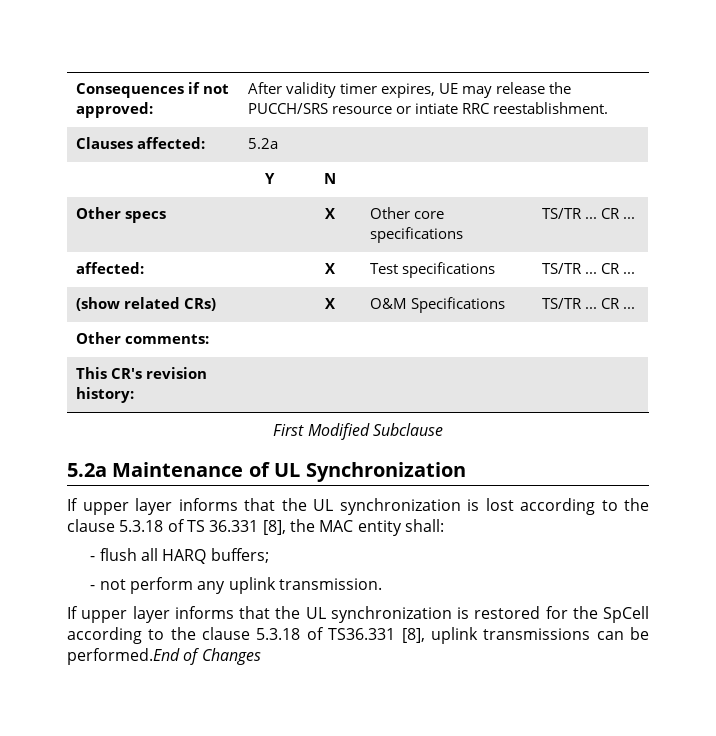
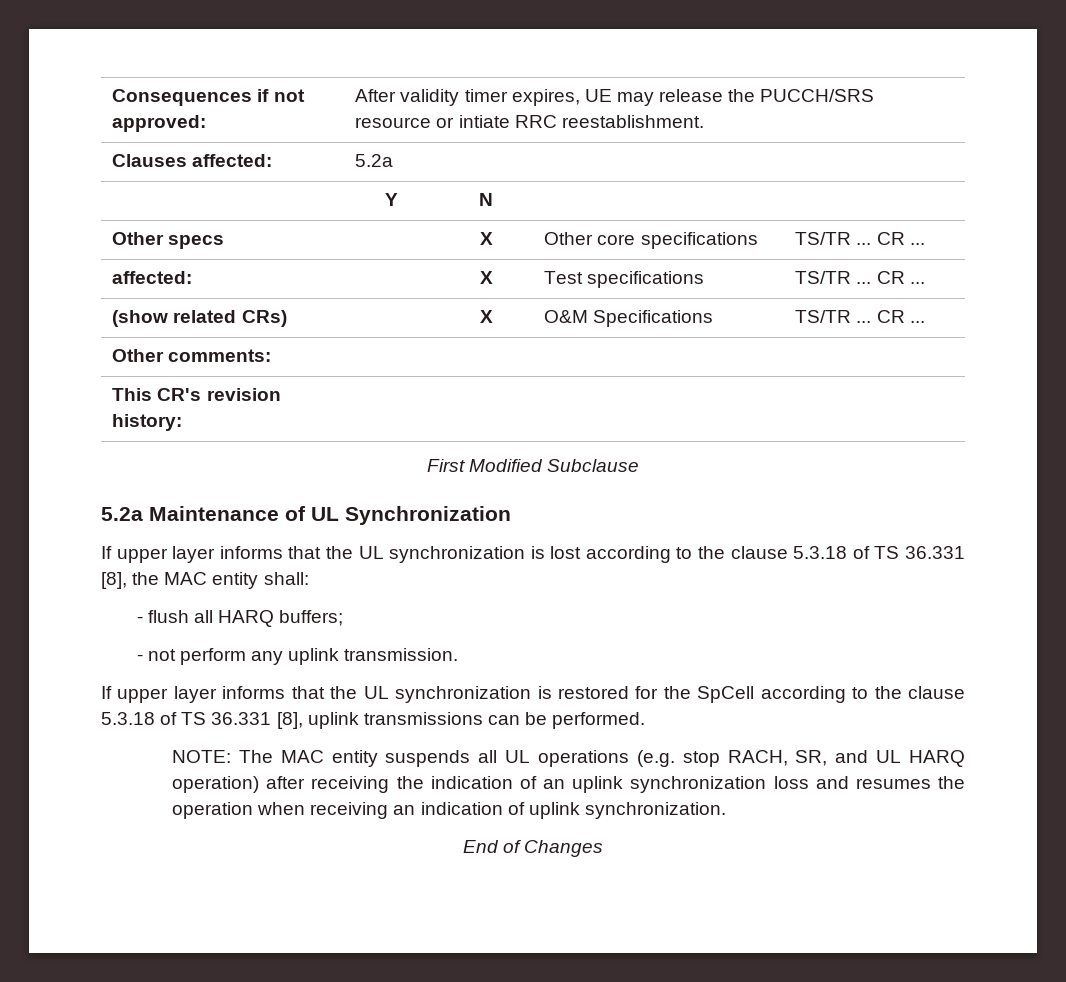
[328,628,396,640] TS36.331 -> [181,712,272,725] TS 36.331
[67,648,180,665] performed.End -> [552,712,646,729] [172,750,965,767] [172,776,966,793] [172,802,726,819] [462,840,499,853] performed. // NOTE: The MAC entity suspends all UL operations (e.g. stop RACH, SR, and UL HARQ operation) after receiving the indication of an uplink synchronization loss and resumes the operation when receiving an indication of uplink synchronization. // End

